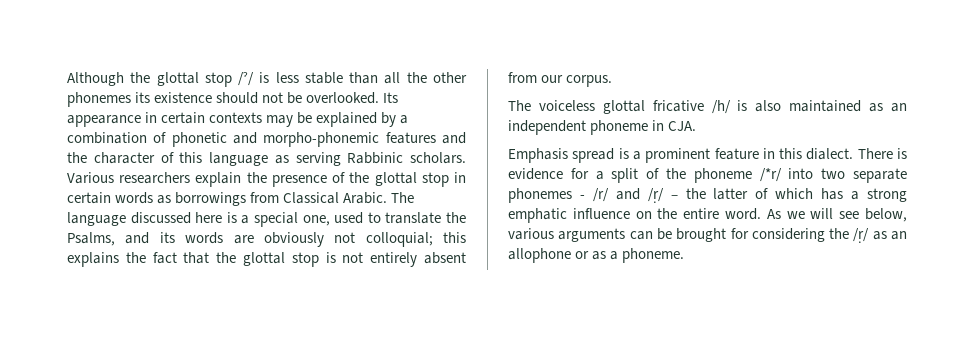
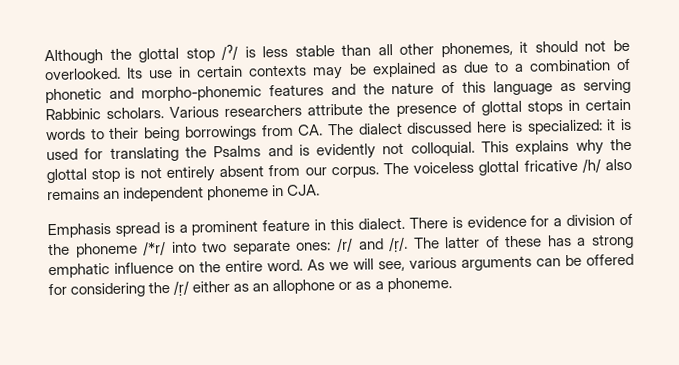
[406,72,467,83] [67,92,213,107] the other phonemes its existence -> [399,41,529,58] other phonemes, it
[67,115,141,127] appearance -> [149,69,174,79] use
[381,112,397,127] by -> [440,61,509,74] as due to
[93,152,155,164] character -> [391,82,435,95] nature
[195,172,242,187] explain -> [307,103,364,116] attribute
[349,172,467,187] [67,192,415,206] [67,212,467,227] [67,232,466,247] [67,252,210,267] the glottal stop in certain words as borrowings from Classical Arabic. The language discussed here is a special one, used to translate the Psalms, and its words are obviously not colloquial; this explains the fact that -> [480,98,632,116] [46,118,632,142] [46,139,604,163] glottal stops in certain words to their being borrowings from CA. The dialect discussed here is specialized: it is used for translating the Psalms and is evidently not colloquial. This explains why
(613, 81) // -> (379, 172) none
[737,100,884,112] is also maintained as -> [605,158,632,171] [47,188,100,201] also remains
[611,168,639,183] split -> [566,214,616,227] division
[508,188,706,203] phonemes - /r/ and /ṛ/ – the -> [296,236,440,253] ones: /r/ and /ṛ/. The
[775,188,814,199] which -> [504,235,543,248] these
[839,208,907,222] see below, -> [378,260,405,272] see,
[676,228,727,242] brought -> [586,253,634,266] offered
(870, 235) none -> [192,280,231,293] either

